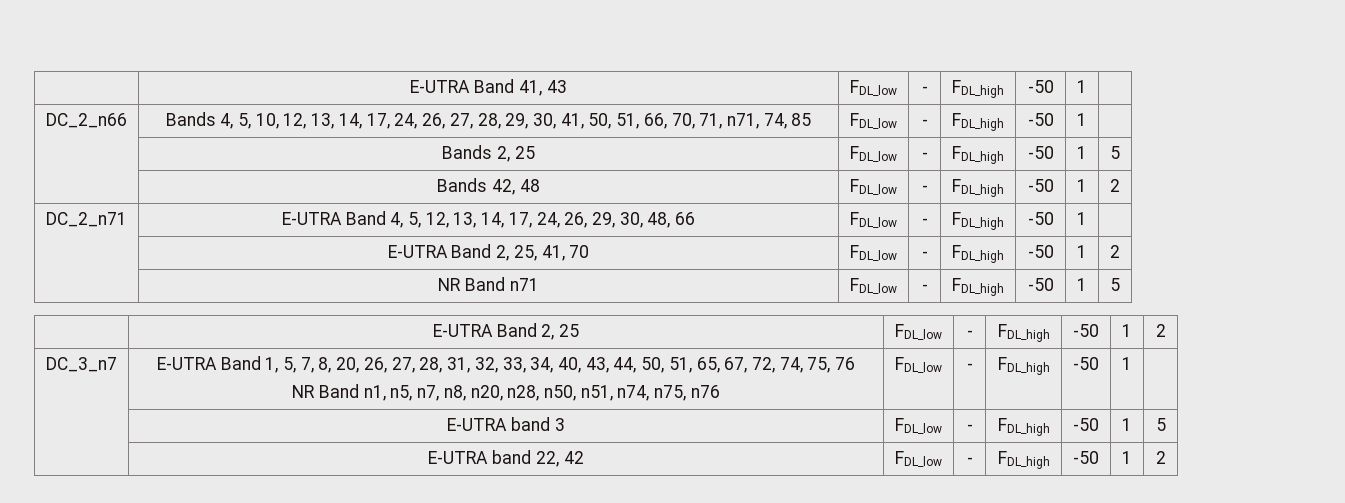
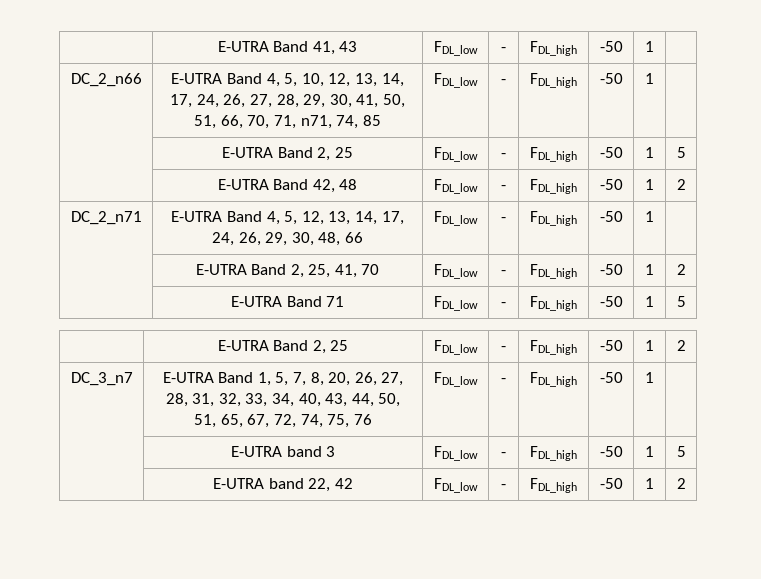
[165,112,216,126] Bands -> [171,73,263,84] E-UTRA Band
[442,145,493,159] Bands -> [222,147,313,158] E-UTRA Band
[437,178,488,192] Bands -> [217,179,309,190] E-UTRA Band
[438,277,539,291] NR Band n71 -> [230,296,345,307] E-UTRA Band 71
[292,384,720,401] // NR Band n1, n5, n7, n8, n20, n28, n50, n51, n74, n75, n76 -> (372, 419) none

